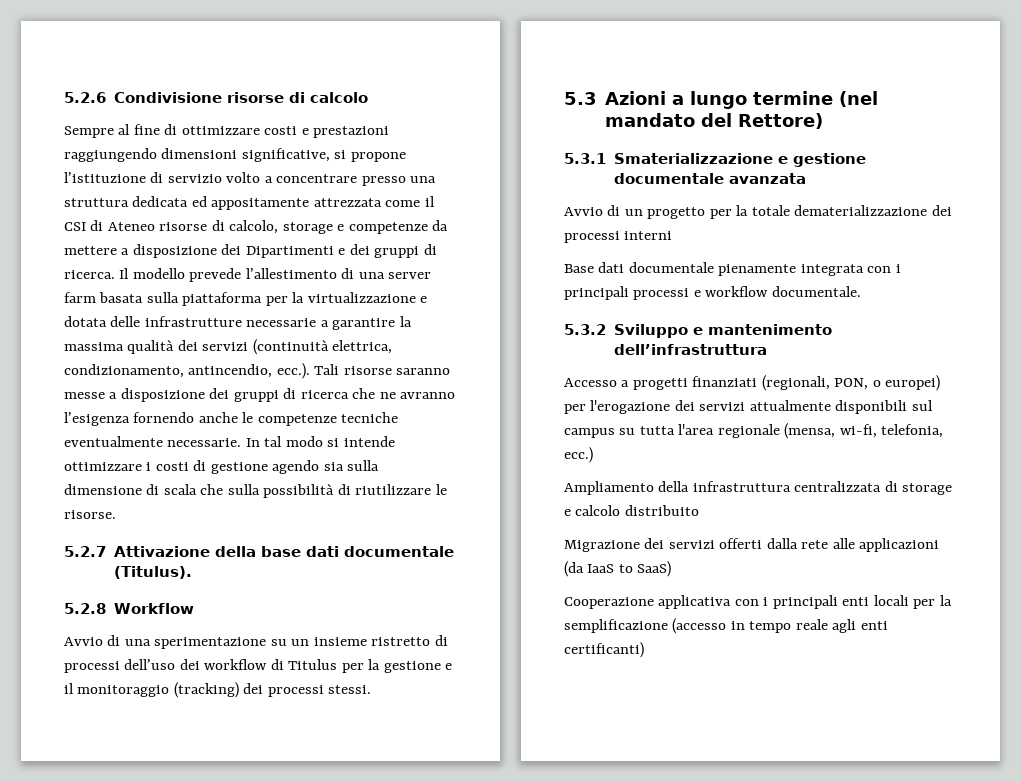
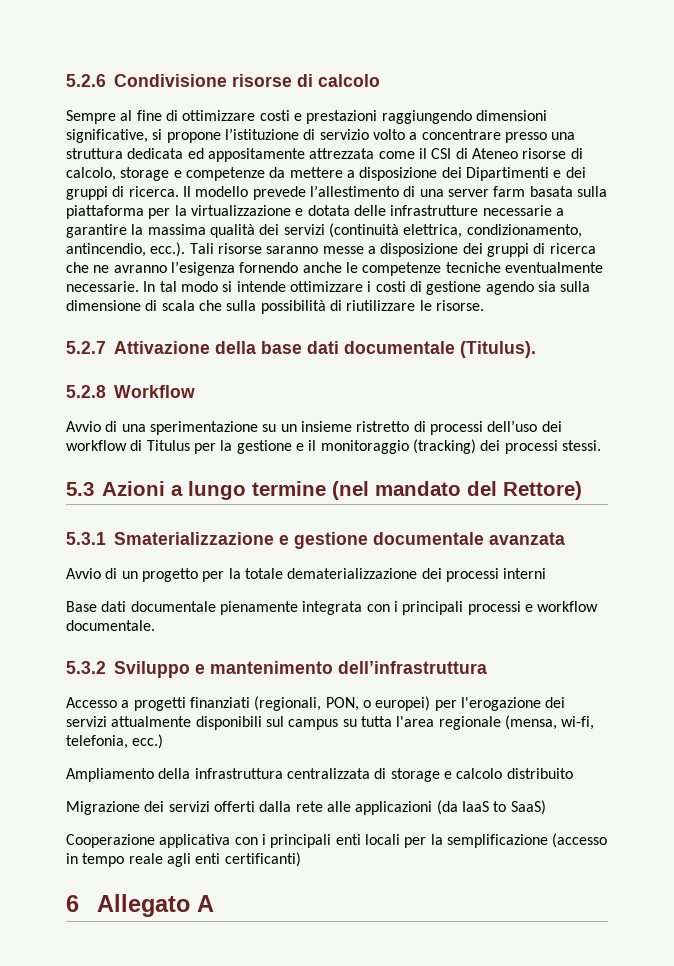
(644, 650) none -> [66,894,215,917] // 6 Allegato A

